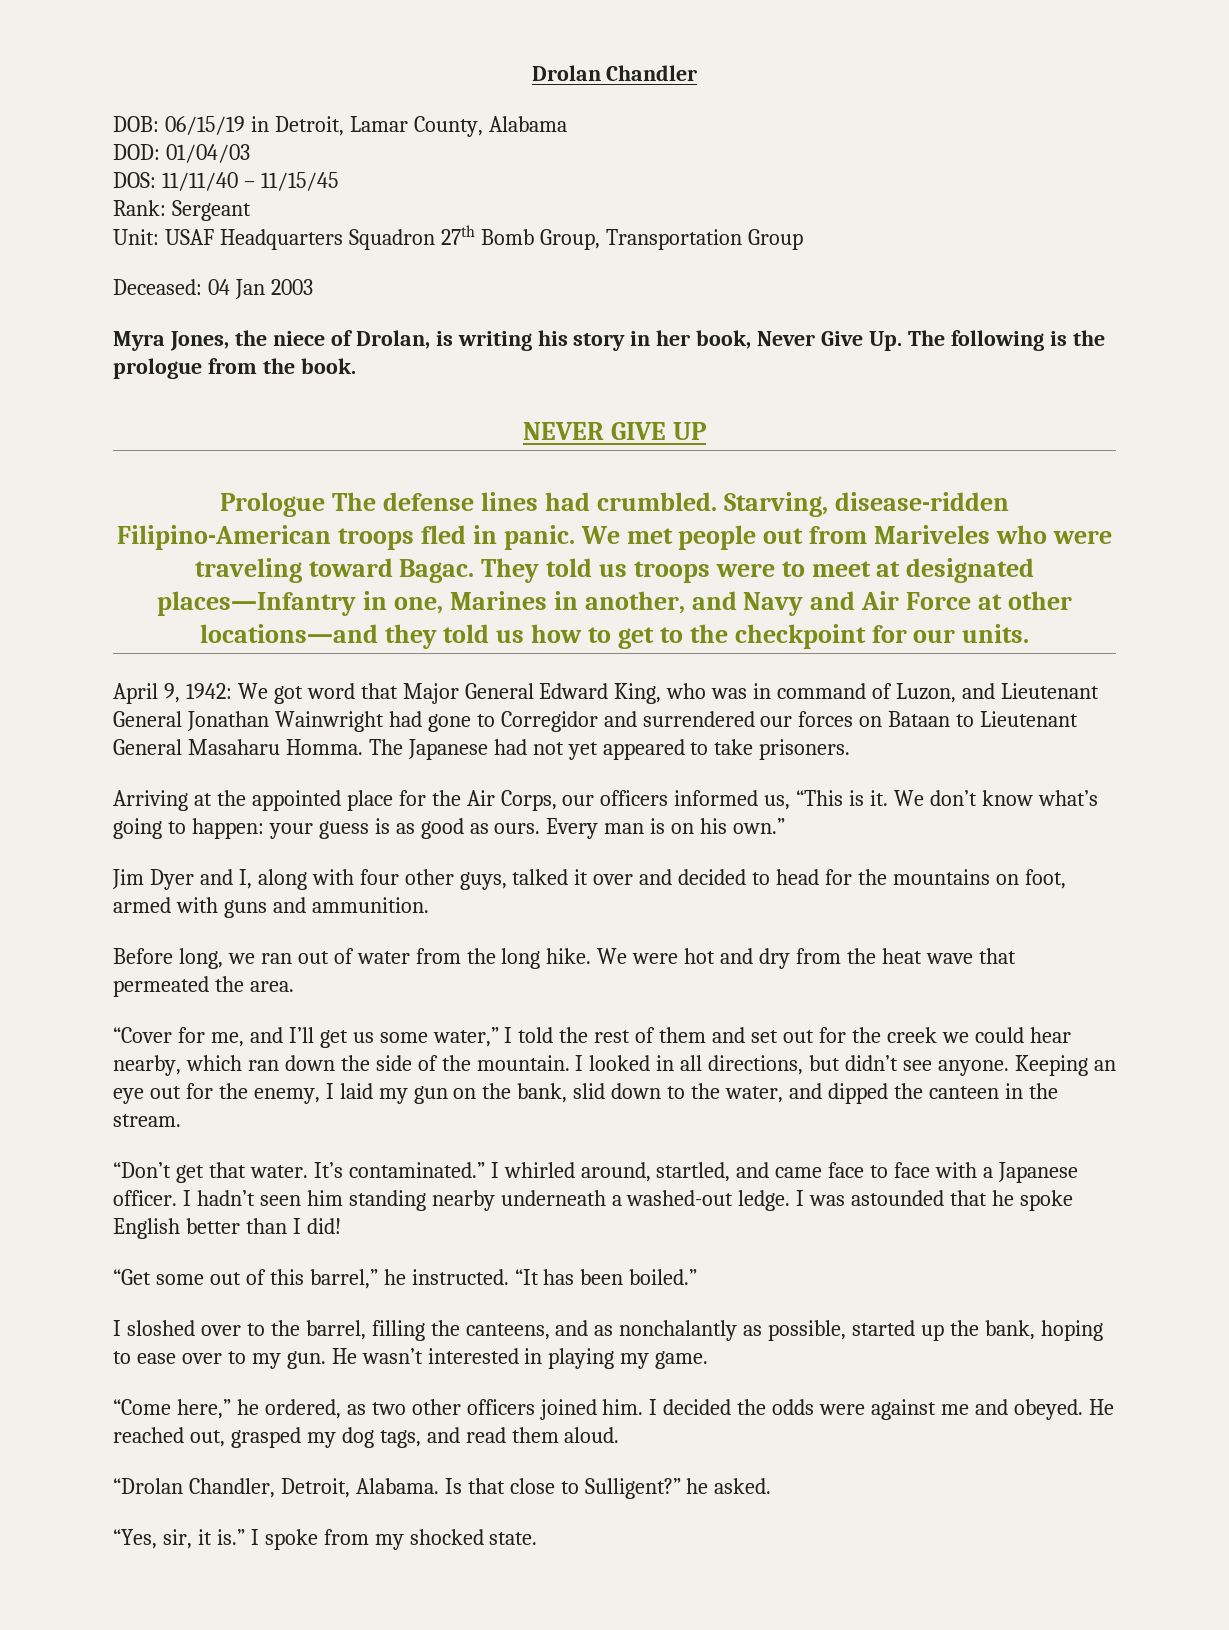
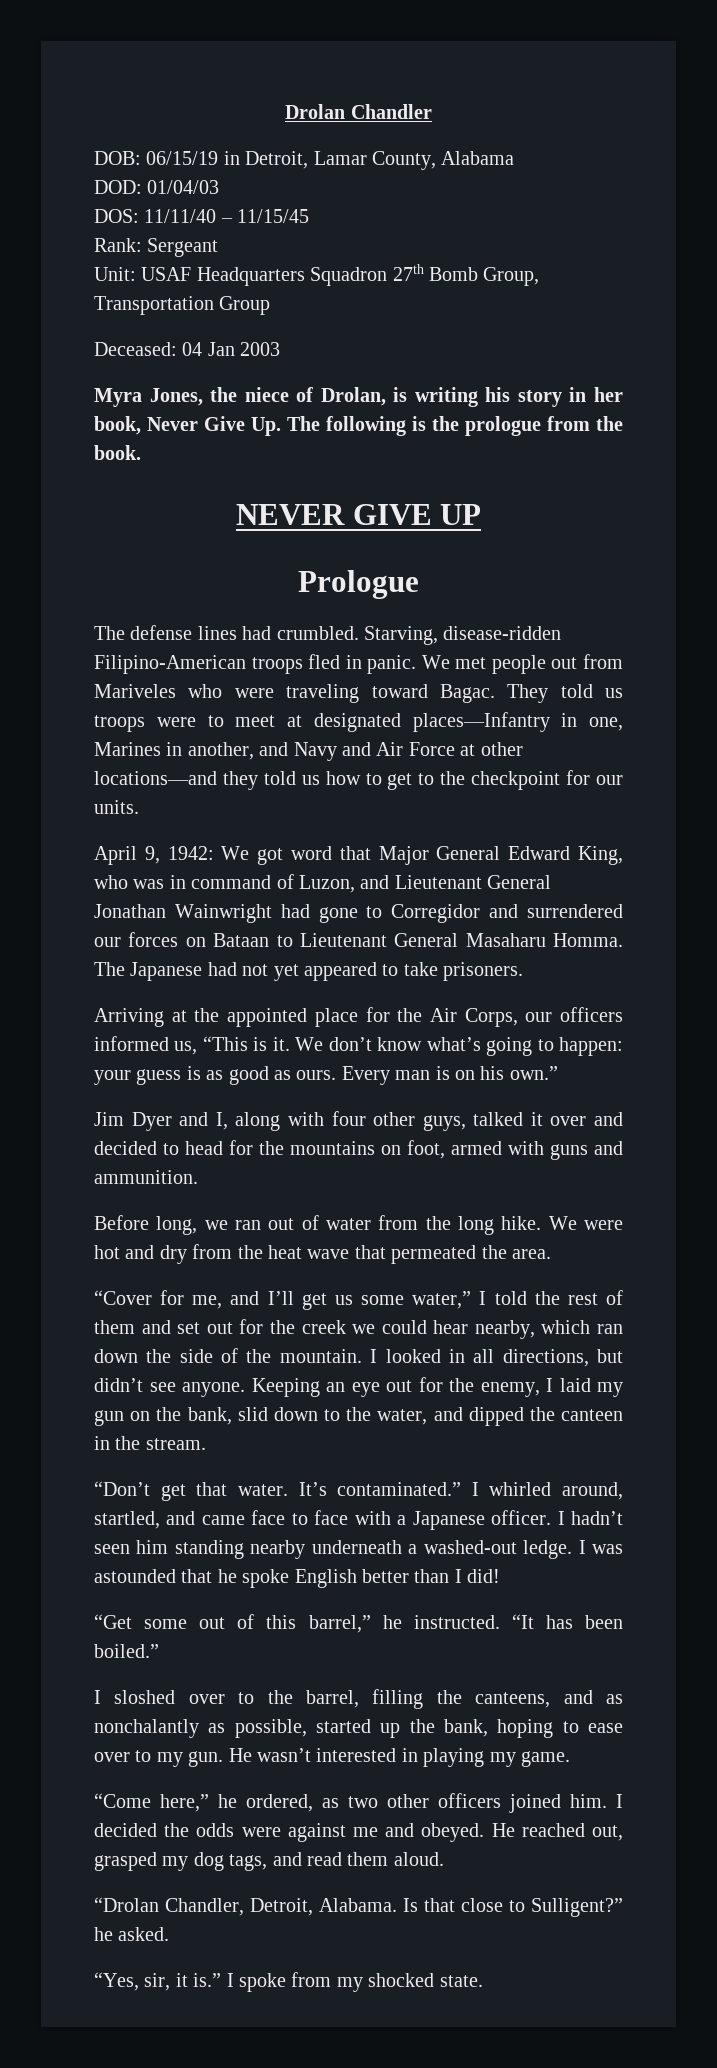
(326, 504) none -> (419, 584) //

